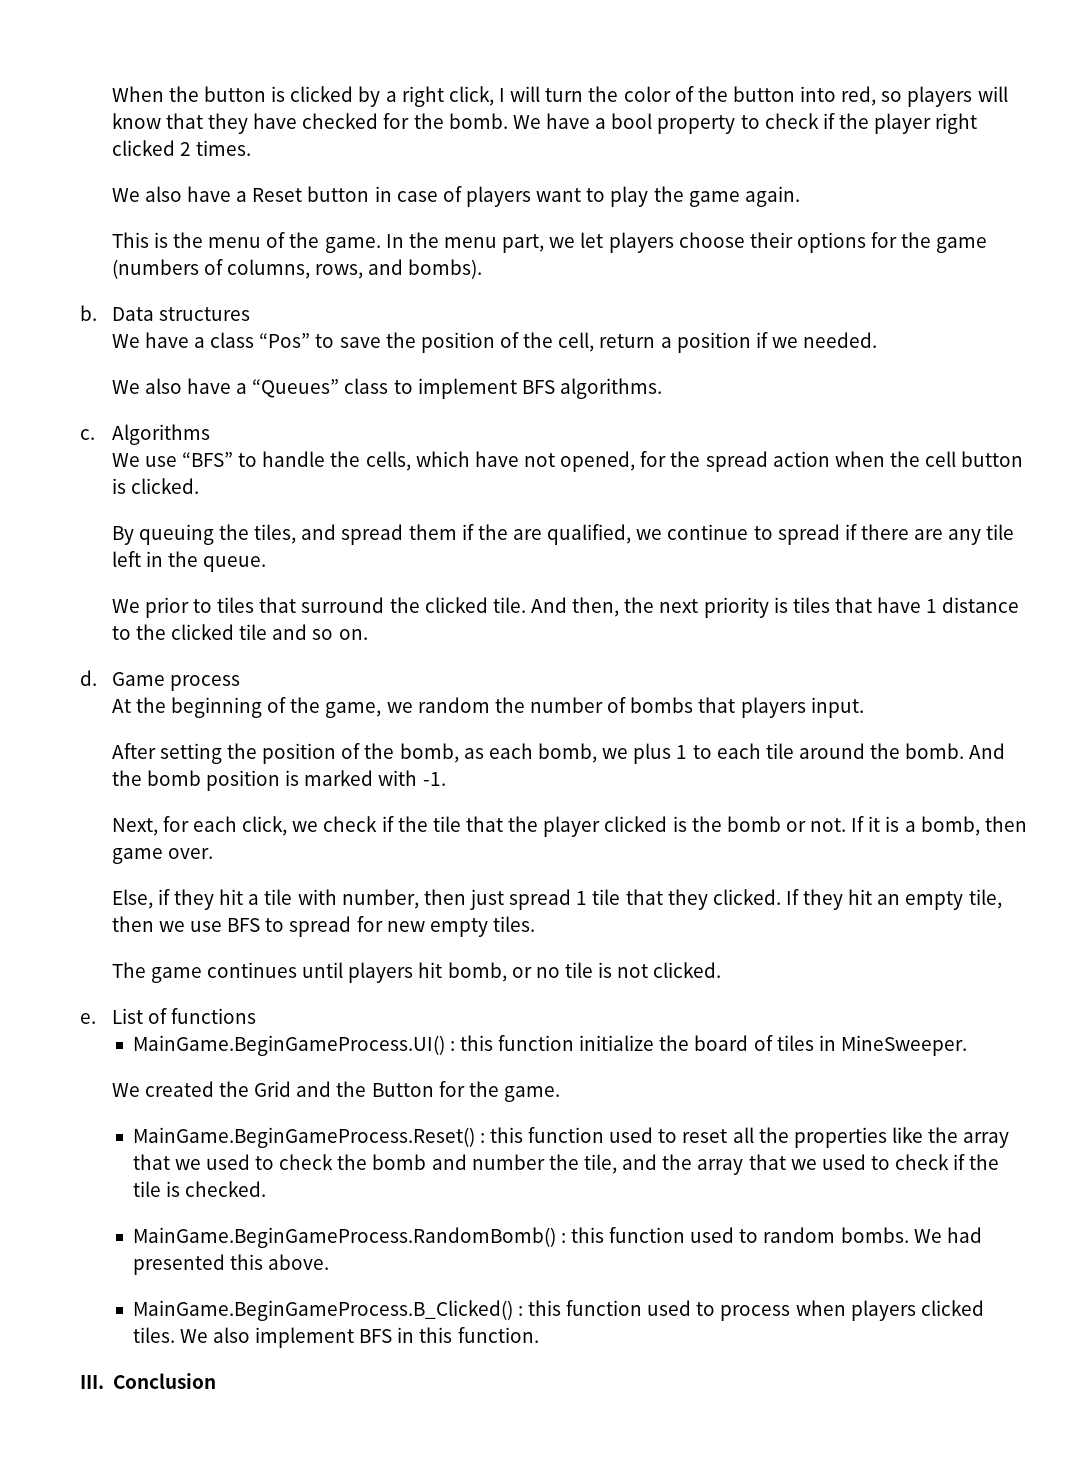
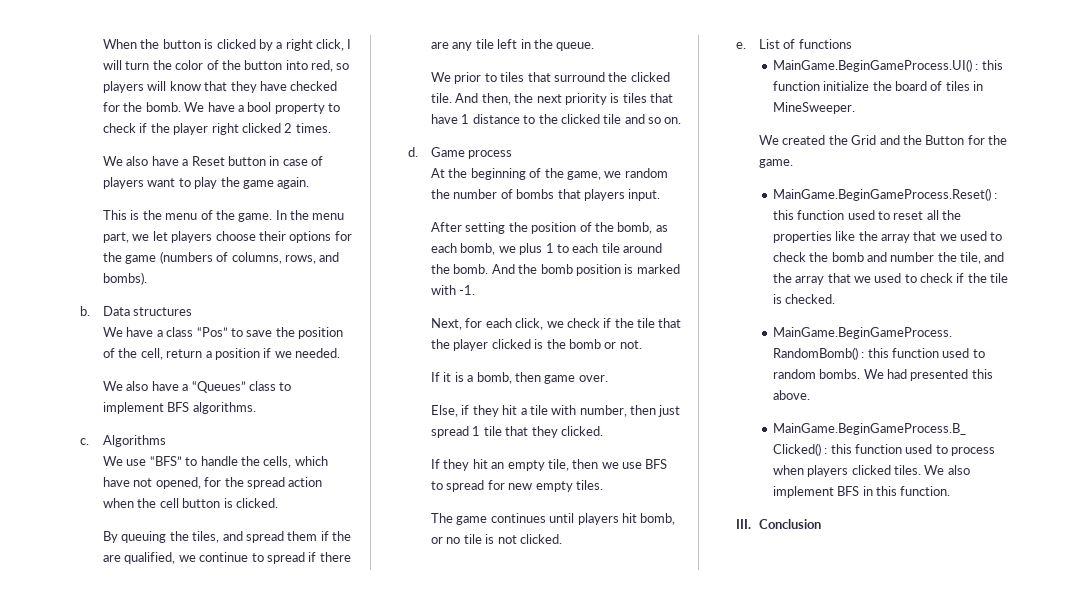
(847, 825) none -> (642, 344) //
(781, 897) none -> (603, 431) //

